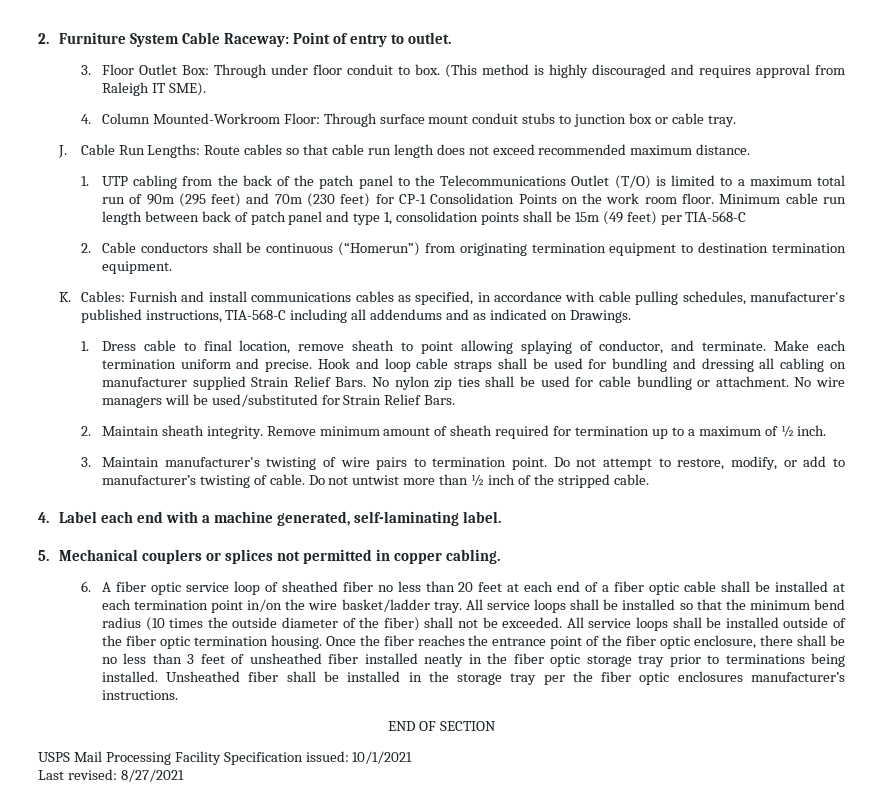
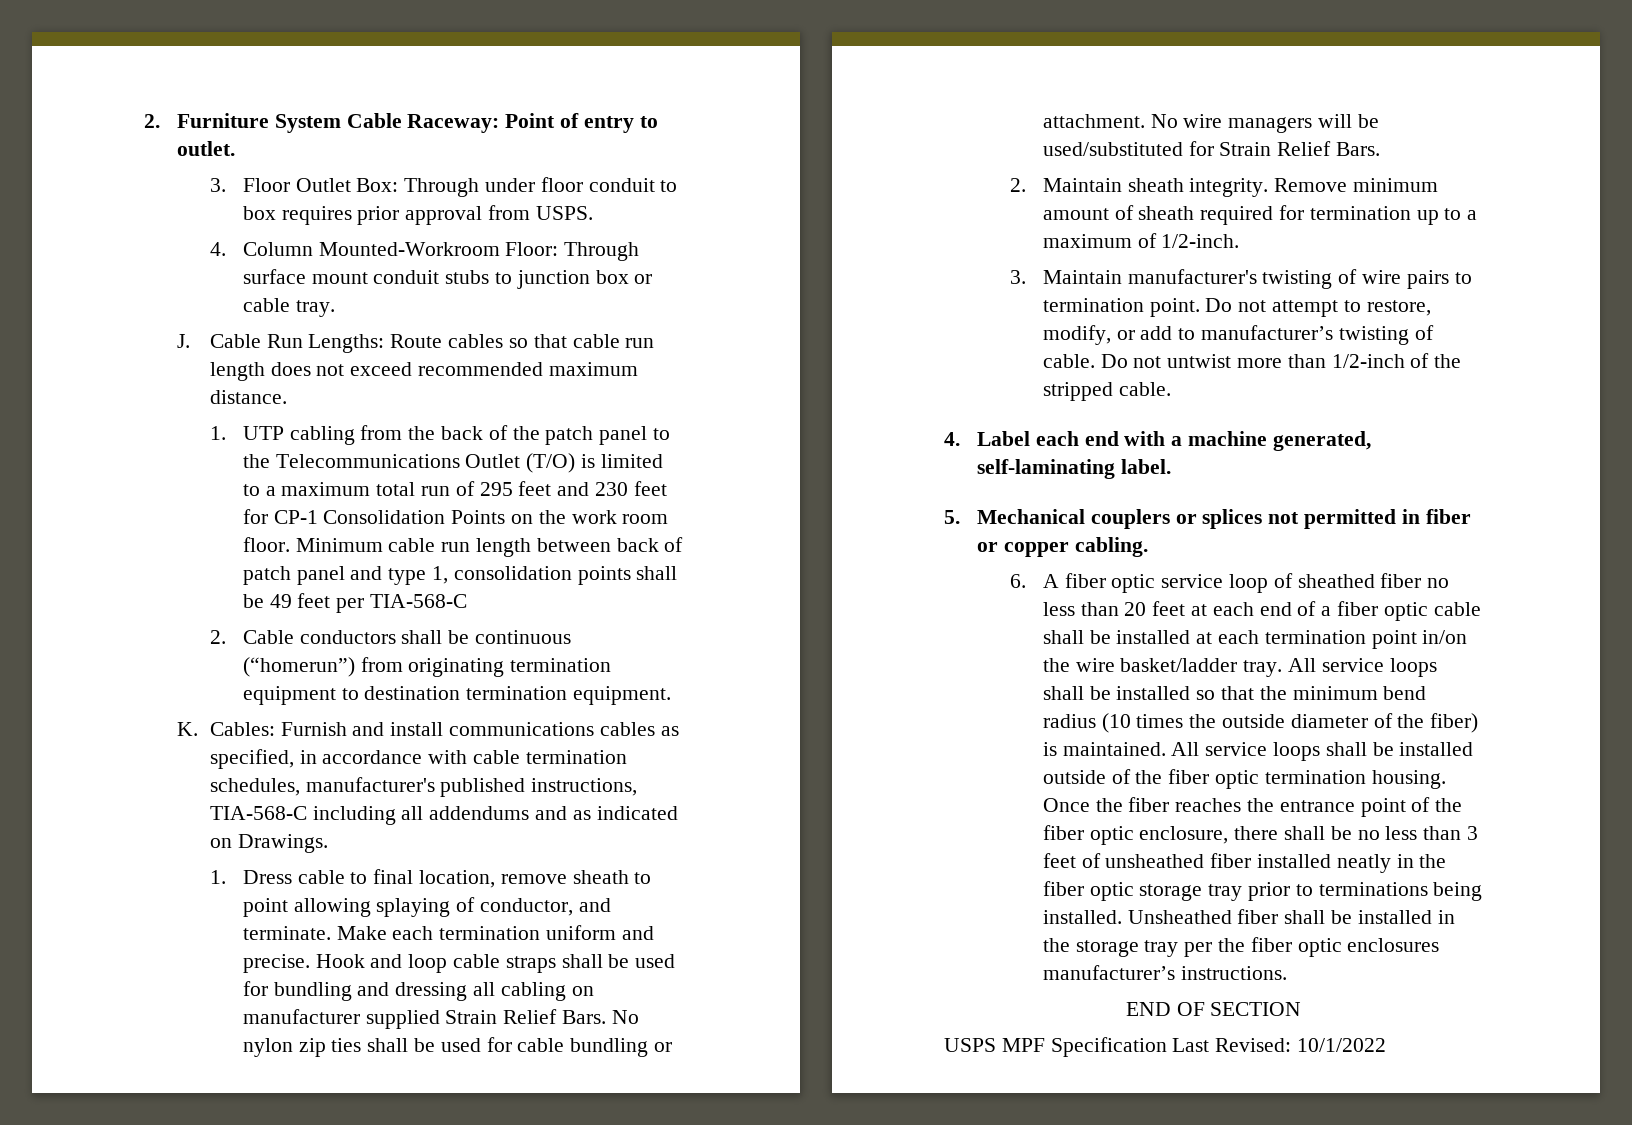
[414,64,845,78] [101,82,206,96] box. (This method is highly discouraged and requires approval from Raleigh IT SME). -> [242,205,593,225] box requires prior approval from USPS.
[146,193,371,207] 90m (295 feet) and 70m (230 feet) -> [479,481,667,496] 295 feet and 230 feet
[574,211,657,225] 15m (49 feet) -> [269,593,331,608] 49 feet
[338,242,421,256] (“Homerun”) -> [242,657,355,677] (“homerun”)
[635,291,679,305] pulling -> [525,750,627,764] termination
[780,425,827,437] ½ inch. -> [1161,234,1240,248] 1/2-inch.
[471,474,516,486] ½ inch -> [1331,354,1405,368] 1/2-inch
(390, 555) none -> [1425,509,1471,524] [976,542,998,552] fiber or
[424,617,563,628] shall not be exceeded. -> [1042,742,1166,756] is maintained.
[73,751,413,765] [38,769,184,782] Mail Processing Facility Specification issued: 10/1/2021 // Last revised: 8/27/2021 -> [1001,1037,1387,1057] MPF Specification Last Revised: 10/1/2022

